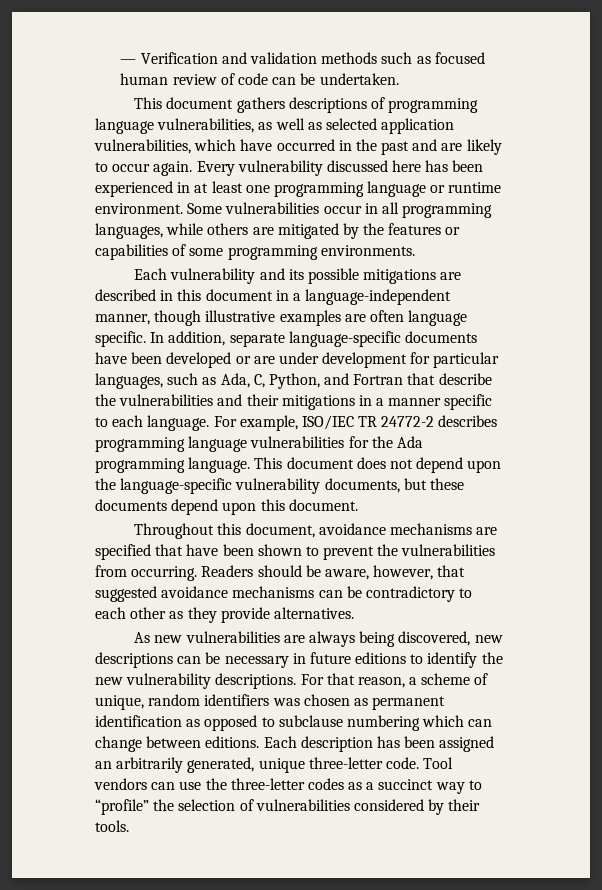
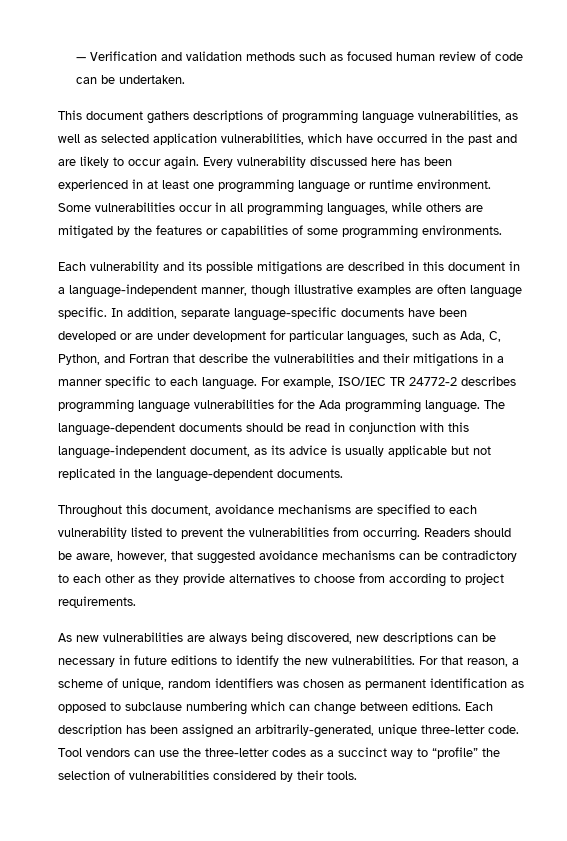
[254,457,502,473] [95,478,464,494] [95,499,358,515] This document does not depend upon the language-specific vulnerability documents, but these documents depend upon this document. -> [484,400,505,409] [58,422,469,436] [58,445,491,459] [58,468,343,482] The language-dependent documents should be read in conjunction with this language-independent document, as its advice is usually applicable but not replicated in the language-dependent documents.
[155,544,302,556] that have been shown -> [434,505,477,514] [58,527,162,539] to each vulnerability listed
[273,607,354,619] alternatives. -> [229,573,504,587] [58,596,136,608] alternatives to choose from according to project requirements.
[126,673,297,689] vulnerability descriptions. -> [332,655,415,665] vulnerabilities.
[116,757,255,773] arbitrarily generated, -> [255,724,374,738] arbitrarily-generated,

